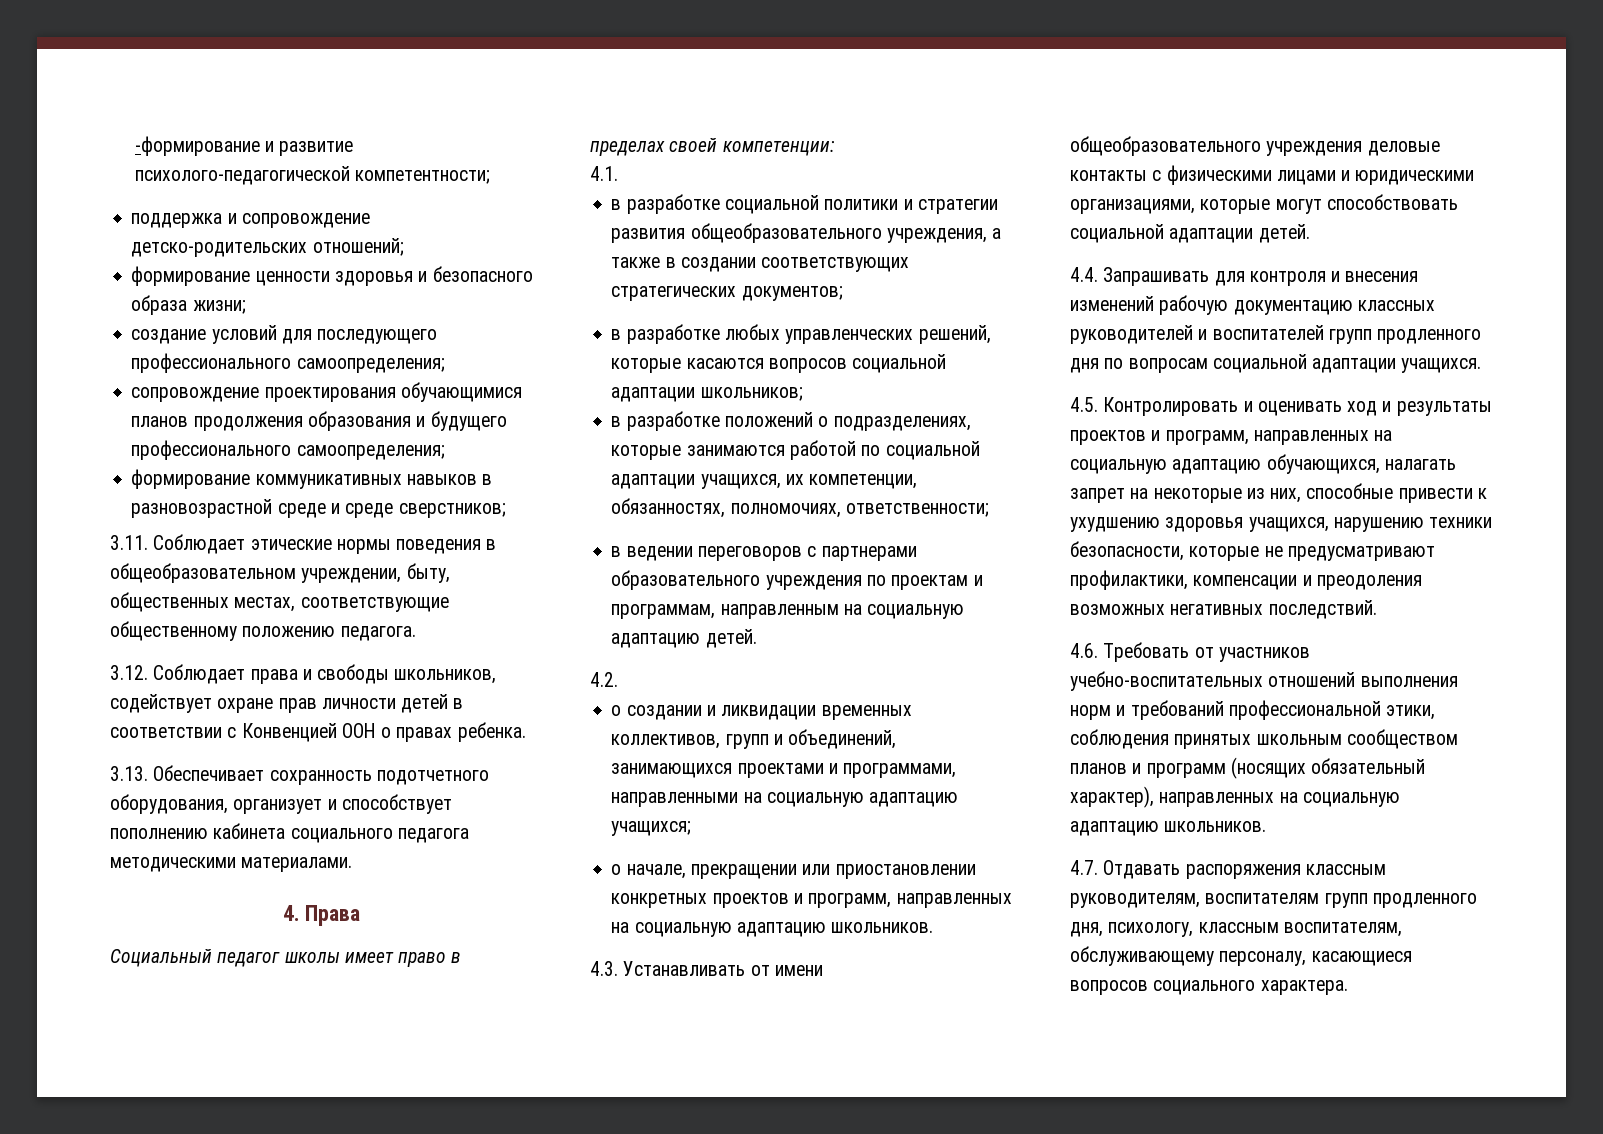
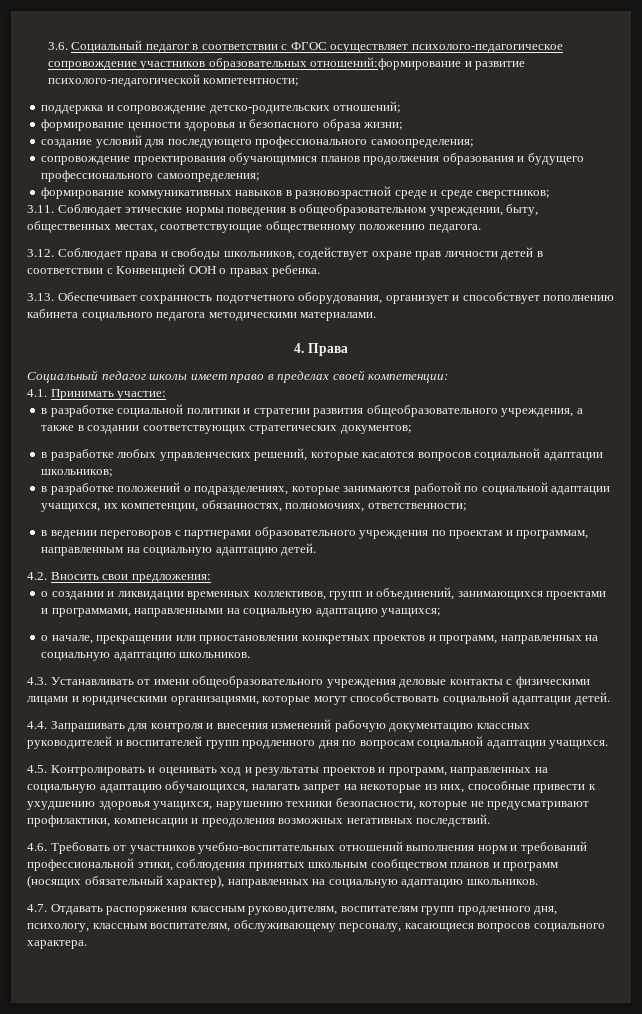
[134,136,260,156] -формирование -> [47,40,563,53] [47,57,462,70] 3.6. Социальный педагог в соответствии с ФГОС осуществляет психолого-педагогическое сопровождение участников образовательных отношений:формирование
(618, 173) none -> [50,389,167,400] Принимать участие:
(618, 679) none -> [50,572,211,583] Вносить свои предложения:

